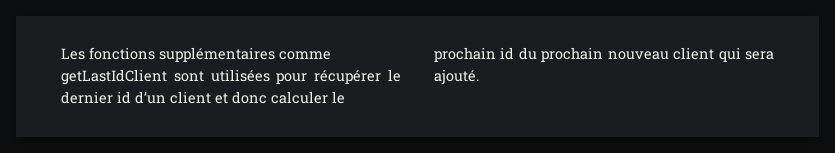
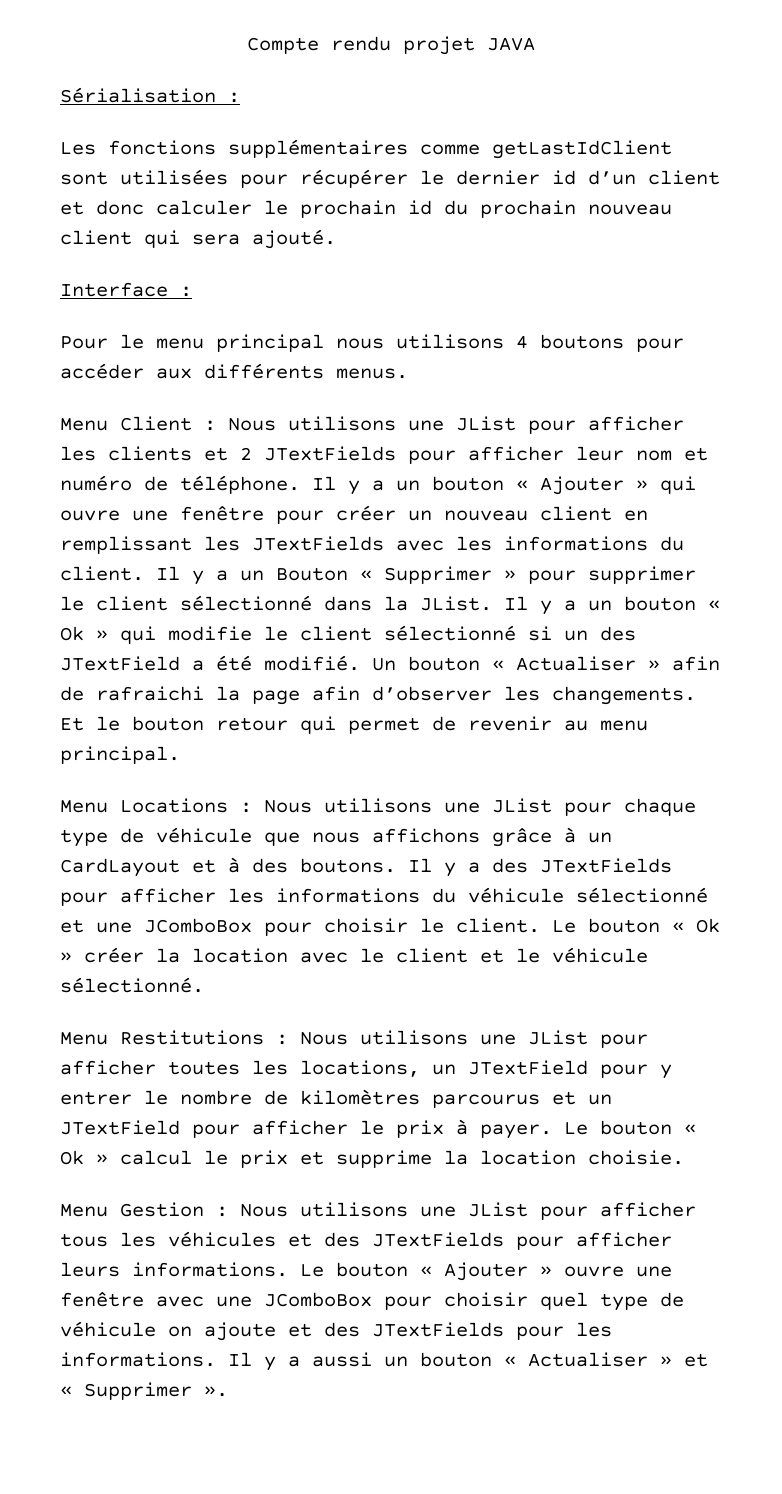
(61, 54) none -> [247,36,535,55] [60,87,240,103] Compte rendu projet JAVA // Sérialisation : //
(479, 77) none -> [60,282,192,297] [60,334,684,352] [60,363,408,379] [60,416,684,434] [60,446,708,464] [60,475,696,495] [60,505,648,524] [60,536,684,554] [60,566,696,585] [60,595,720,615] [60,625,636,644] [60,655,720,671] [60,686,696,705] [60,716,648,734] [60,746,180,764] [60,798,696,816] [60,827,612,847] [60,857,672,877] [60,887,708,906] [60,918,720,936] [60,947,648,963] [60,977,204,993] [60,1030,648,1048] [60,1060,672,1079] [60,1089,612,1108] [60,1119,696,1139] [60,1150,684,1168] [60,1202,696,1220] [60,1231,672,1250] [60,1262,672,1281] [60,1292,684,1311] [60,1321,612,1341] [60,1352,708,1371] [60,1382,228,1400] // Interface : // Pour le menu principal nous utilisons 4 boutons pour accéder aux différents menus. // Menu Client : Nous utilisons une JList pour afficher les clients et 2 JTextFields pour afficher leur nom et numéro de téléphone. Il y a un bouton « Ajouter » qui ouvre une fenêtre pour créer un nouveau client en remplissant les JTextFields avec les informations du client. Il y a un Bouton « Supprimer » pour supprimer le client sélectionné dans la JList. Il y a un bouton « Ok » qui modifie le client sélectionné si un des JTextField a été modifié. Un bouton « Actualiser » afin de rafraichi la page afin d’observer les changements. Et le bouton retour qui permet de revenir au menu principal. // Menu Locations : Nous utilisons une JList pour chaque type de véhicule que nous affichons grâce à un CardLayout et à des boutons. Il y a des JTextFields pour afficher les informations du véhicule sélectionné et une JComboBox pour choisir le client. Le bouton « Ok » créer la location avec le client et le véhicule sélectionné. // Menu Restitutions : Nous utilisons une JList pour afficher toutes les locations, un JTextField pour y entrer le nombre de kilomètres parcourus et un JTextField pour afficher le prix à payer. Le bouton « Ok » calcul le prix et supprime la location choisie. // Menu Gestion : Nous utilisons une JList pour afficher tous les véhicules et des JTextFields pour afficher leurs informations. Le bouton « Ajouter » ouvre une fenêtre avec une JComboBox pour choisir quel type de véhicule on ajoute et des JTextFields pour les informations. Il y a aussi un bouton « Actualiser » et « Supprimer ».

